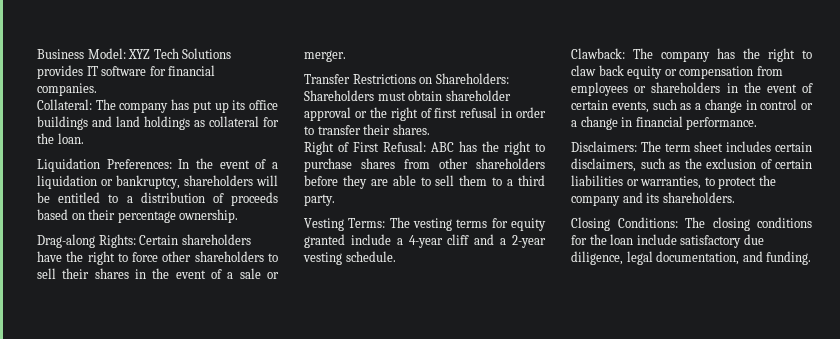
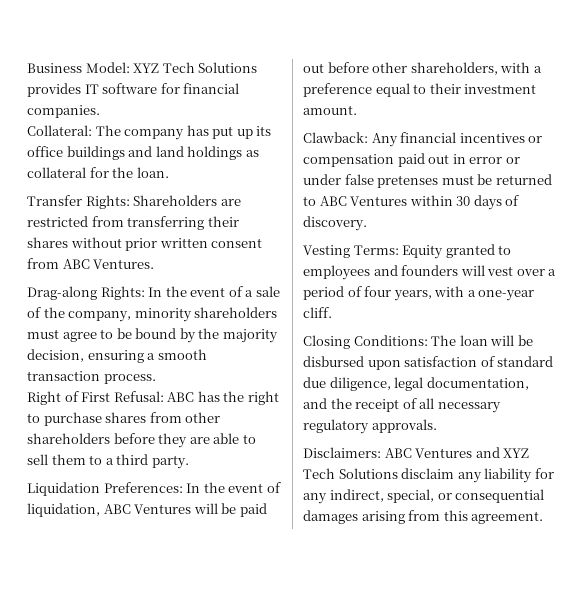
[37,158,172,172] Liquidation Preferences: -> [27,195,241,209] [27,216,239,230] [27,237,263,251] [27,258,155,269] [27,286,145,300] Transfer Rights: Shareholders are restricted from transferring their shares without prior written consent from ABC Ventures. // Drag-along Rights:
[37,175,278,189] [37,192,278,206] [37,209,239,223] [37,234,251,248] [37,251,278,265] [37,268,279,279] [304,50,346,62] [304,73,509,84] [304,90,511,101] [304,107,546,121] [304,124,430,135] liquidation or bankruptcy, shareholders will be entitled to a distribution of proceeds based on their percentage ownership. // Drag-along Rights: Certain shareholders have the right to force other shareholders to sell their shares in the event of a sale or merger. // Transfer Restrictions on Shareholders: Shareholders must obtain shareholder approval or the right of first refusal in order to transfer their shares. -> [255,286,280,297] [27,307,278,322] [27,328,278,343] [27,349,207,363] [27,371,156,384] sale of the company, minority shareholders must agree to be bound by the majority decision, ensuring a smooth transaction process.
[304,217,546,231] [304,234,546,248] [303,251,396,265] [571,48,812,62] [571,65,783,79] [571,82,813,96] [571,99,813,113] [571,116,758,130] [571,141,812,152] [571,158,812,172] [571,175,776,189] [571,192,735,206] [571,217,812,231] [571,234,742,248] Vesting Terms: The vesting terms for equity granted include a 4-year cliff and a 2-year vesting schedule. // Clawback: The company has the right to claw back equity or compensation from employees or shareholders in the event of certain events, such as a change in control or a change in financial performance. // Disclaimers: The term sheet includes certain disclaimers, such as the exclusion of certain liabilities or warranties, to protect the company and its shareholders. // Closing Conditions: The closing conditions for the loan include satisfactory -> [27,482,281,496] [27,503,267,517] [303,62,542,75] [303,83,537,97] [303,105,357,115] [303,132,543,147] [303,153,520,167] [303,174,552,188] [303,195,520,210] [303,216,367,231] [303,244,512,259] [303,265,557,280] [303,286,535,301] [303,307,332,318] [303,335,533,349] [303,356,554,370] Liquidation Preferences: In the event of liquidation, ABC Ventures will be paid out before other shareholders, with a preference equal to their investment amount. // Clawback: Any financial incentives or compensation paid out in error or under false pretenses must be returned to ABC Ventures within 30 days of discovery. // Vesting Terms: Equity granted to employees and founders will vest over a period of four years, with a one-year cliff. // Closing Conditions: The loan will be disbursed upon satisfaction of standard
[766,251,812,265] funding. -> [330,398,501,413] [303,419,437,434] [303,447,530,458] [303,468,554,483] [303,489,545,504] [303,510,544,524] the receipt of all necessary regulatory approvals. // Disclaimers: ABC Ventures and XYZ Tech Solutions disclaim any liability for any indirect, special, or consequential damages arising from this agreement.

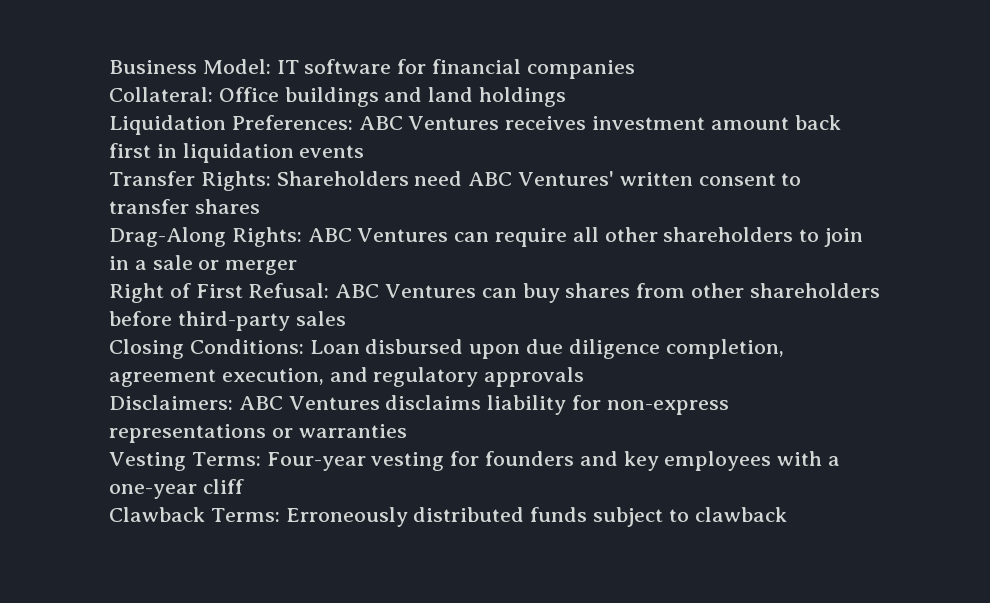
[133,62,258,73] [27,83,81,97] XYZ Tech Solutions provides -> (271, 66) none
[27,105,100,118] companies. -> [526,60,635,79] companies
[95,125,272,140] [27,146,259,160] [27,167,169,178] [27,195,241,209] [27,216,239,230] [27,237,263,251] [27,258,155,269] [27,286,280,300] [27,307,278,322] [27,328,278,343] [27,349,207,363] [27,371,156,384] The company has put up its office buildings and land holdings as collateral for the loan. // Transfer Rights: Shareholders are restricted from transferring their shares without prior written consent from ABC Ventures. // Drag-along Rights: In the event of a sale of the company, minority shareholders must agree to be bound by the majority decision, ensuring a smooth transaction process. -> [218,87,567,107] [109,115,841,135] [109,143,365,163] [109,171,802,191] [109,199,260,214] [109,227,864,247] [109,255,298,275] Office buildings and land holdings // Liquidation Preferences: ABC Ventures receives investment amount back first in liquidation events // Transfer Rights: Shareholders need ABC Ventures' written consent to transfer shares // Drag-Along Rights: ABC Ventures can require all other shareholders to join in a sale or merger
[197,391,279,405] [27,412,102,426] has the right to purchase -> [385,283,560,303] Ventures can buy
[158,433,256,448] [27,454,189,469] [27,482,281,496] [27,503,267,517] [303,62,542,75] [303,83,537,97] [303,105,357,115] [303,132,543,147] [303,153,520,167] [303,174,552,188] [303,195,520,210] [303,216,367,231] [303,244,512,259] [303,265,557,280] [303,286,535,301] [303,307,332,318] [303,335,533,349] [303,356,554,370] [303,377,529,391] [303,398,501,413] [303,419,437,434] [303,447,530,458] [303,468,554,483] [303,489,545,504] [303,510,544,524] they are able to sell them to a third party. // Liquidation Preferences: In the event of liquidation, ABC Ventures will be paid out before other shareholders, with a preference equal to their investment amount. // Clawback: Any financial incentives or compensation paid out in error or under false pretenses must be returned to ABC Ventures within 30 days of discovery. // Vesting Terms: Equity granted to employees and founders will vest over a period of four years, with a one-year cliff. // Closing Conditions: The loan will be disbursed upon satisfaction of standard due diligence, legal documentation, and the receipt of all necessary regulatory approvals. // Disclaimers: ABC Ventures and XYZ Tech Solutions disclaim any liability for any indirect, special, or consequential damages arising from this agreement. -> [177,311,346,331] [109,339,784,359] [109,367,585,387] [109,395,729,415] [109,424,407,443] [109,451,841,471] [109,479,244,499] [109,507,787,527] third-party sales // Closing Conditions: Loan disbursed upon due diligence completion, agreement execution, and regulatory approvals // Disclaimers: ABC Ventures disclaims liability for non-express representations or warranties // Vesting Terms: Four-year vesting for founders and key employees with a one-year cliff // Clawback Terms: Erroneously distributed funds subject to clawback

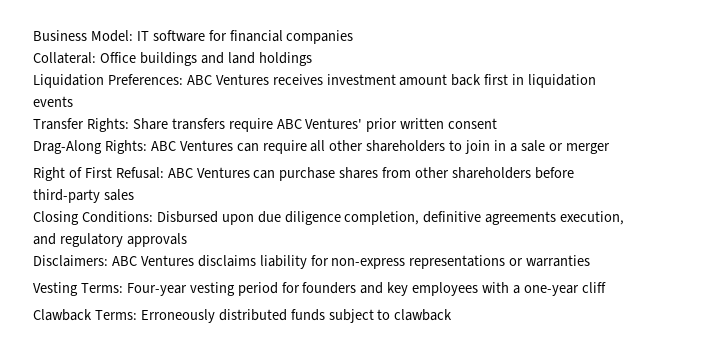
[276,171,463,186] Shareholders need -> [132,118,273,132] Share transfers require
(615, 178) none -> [366,118,398,132] prior
[781,173,802,186] [109,199,260,214] to transfer shares -> (498, 123) none
[522,283,560,303] buy -> [279,167,336,181] purchase
[309,339,464,354] Loan disbursed -> [156,211,218,223] Disbursed
[109,369,216,387] agreement -> [423,211,557,225] definitive agreements
(445, 461) none -> [237,282,278,296] period

